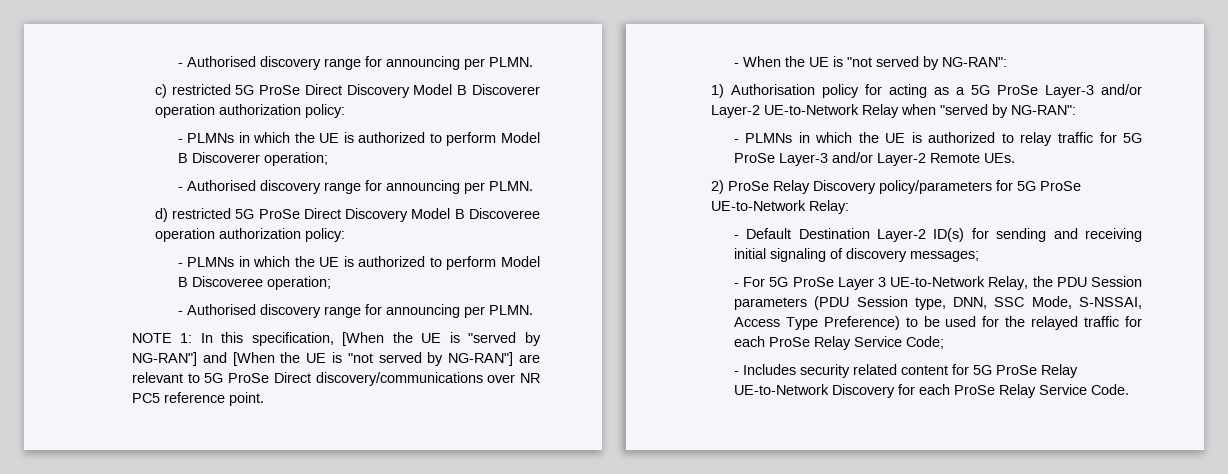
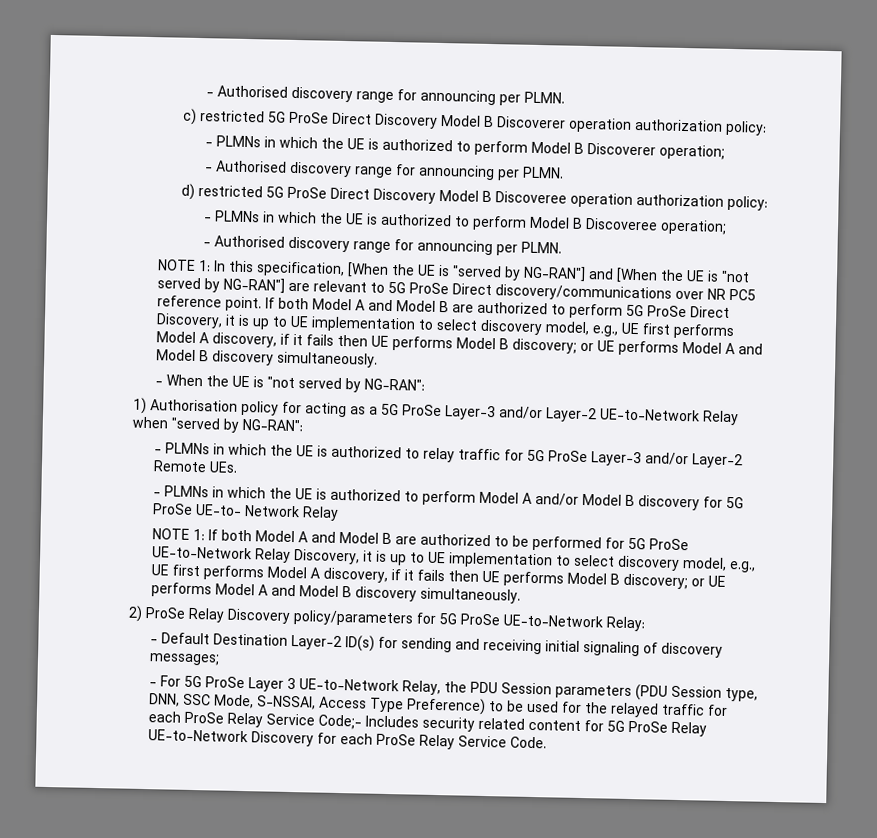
(264, 399) none -> [265,297,731,319] [156,313,735,340] [156,331,764,356] [156,349,379,368] If both Model A and Model B are authorized to perform 5G ProSe Direct Discovery, it is up to UE implementation to select discovery model, e.g., UE first performs Model A discovery, if it fails then UE performs Model B discovery; or UE performs Model A and Model B discovery simultaneously.
(1015, 158) none -> [153,485,745,511] [152,503,340,521] [152,528,690,552] [152,546,757,573] [151,564,727,590] [151,582,522,604] // - PLMNs in which the UE is authorized to perform Model A and/or Model B discovery for 5G ProSe UE-to- Network Relay // NOTE 1: If both Model A and Model B are authorized to be performed for 5G ProSe UE-to-Network Relay Discovery, it is up to UE implementation to select discovery model, e.g., UE first performs Model A discovery, if it fails then UE performs Model B discovery; or UE performs Model A and Model B discovery simultaneously.
[905,336,944,349] [733,371,739,375] Code; // - -> [318,714,363,730] Code;-

